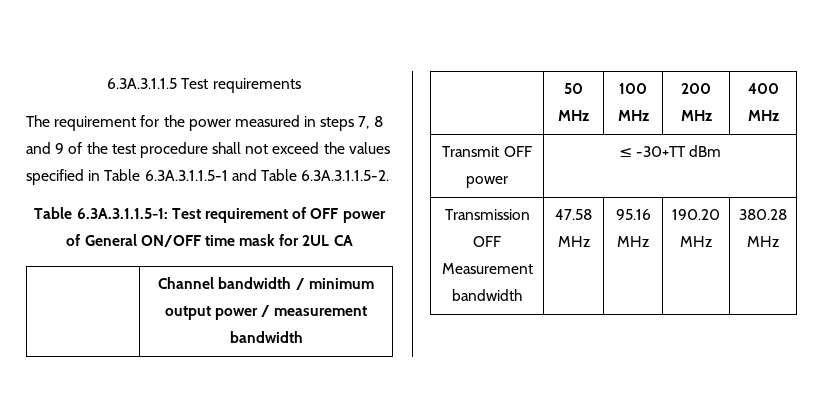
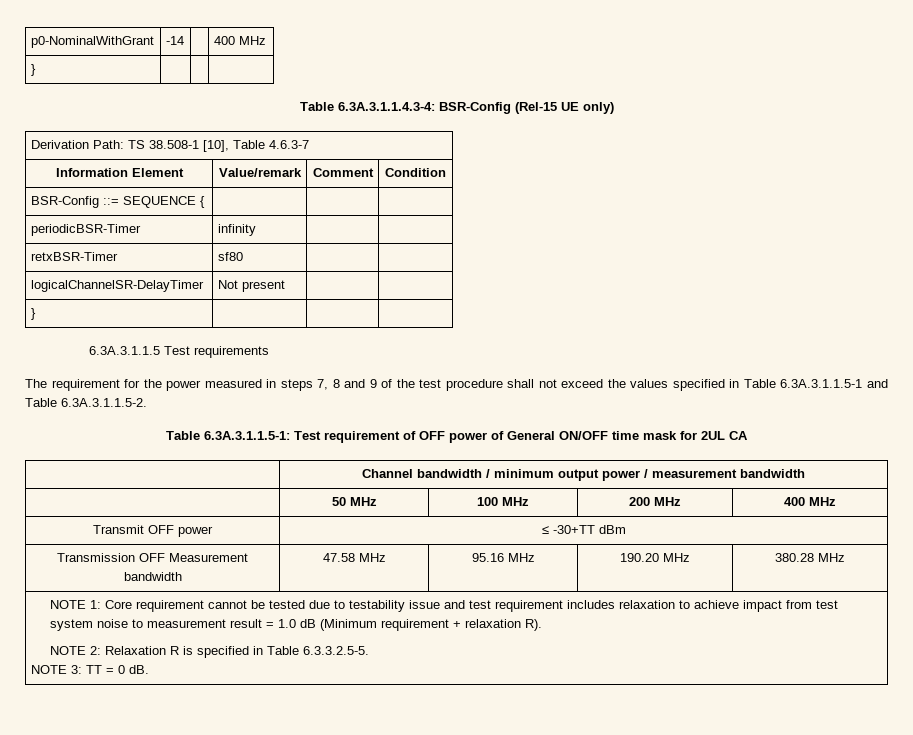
(107, 83) none -> [30,36,154,48] [165,36,184,45] [213,36,266,45] [30,64,36,76] [299,102,614,114] [30,140,309,152] [55,168,184,177] [218,168,302,177] [312,168,374,177] [385,168,446,177] [30,196,205,208] [30,224,141,236] [217,224,256,236] [30,252,118,261] [217,252,243,261] [30,280,204,292] [217,280,285,292] [30,308,36,320] p0-NominalWithGrant | -14 | | 400 MHz // } | | | // Table 6.3A.3.1.1.4.3-4: BSR-Config (Rel-15 UE only) // Derivation Path: TS 38.508-1 [10], Table 4.6.3-7 // Information Element | Value/remark | Comment | Condition // BSR-Config ::= SEQUENCE { | | | // periodicBSR-Timer | infinity | | // retxBSR-Timer | sf80 | | // logicalChannelSR-DelayTimer | Not present | | // } | | | //
(779, 241) none -> [49,600,838,612] [49,619,542,631] [49,646,369,658] [30,665,149,674] // NOTE 1: Core requirement cannot be tested due to testability issue and test requirement includes relaxation to achieve impact from test system noise to measurement result = 1.0 dB (Minimum requirement + relaxation R). // NOTE 2: Relaxation R is specified in Table 6.3.3.2.5-5. // NOTE 3: TT = 0 dB.

